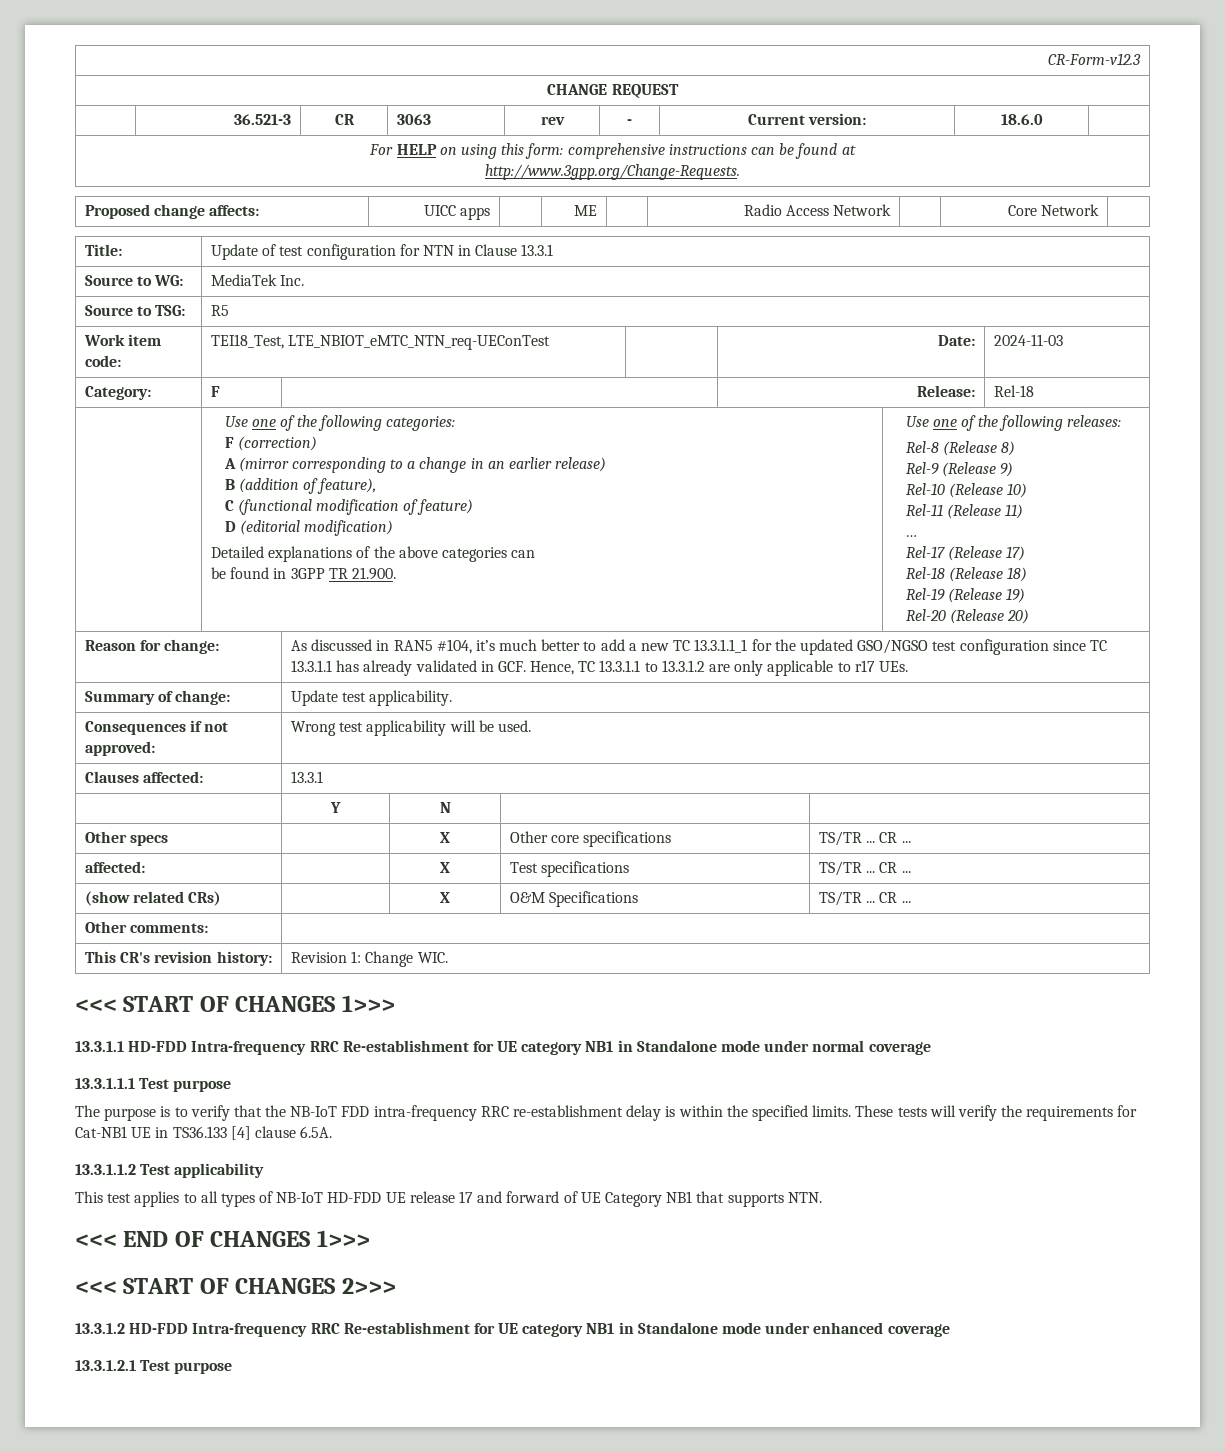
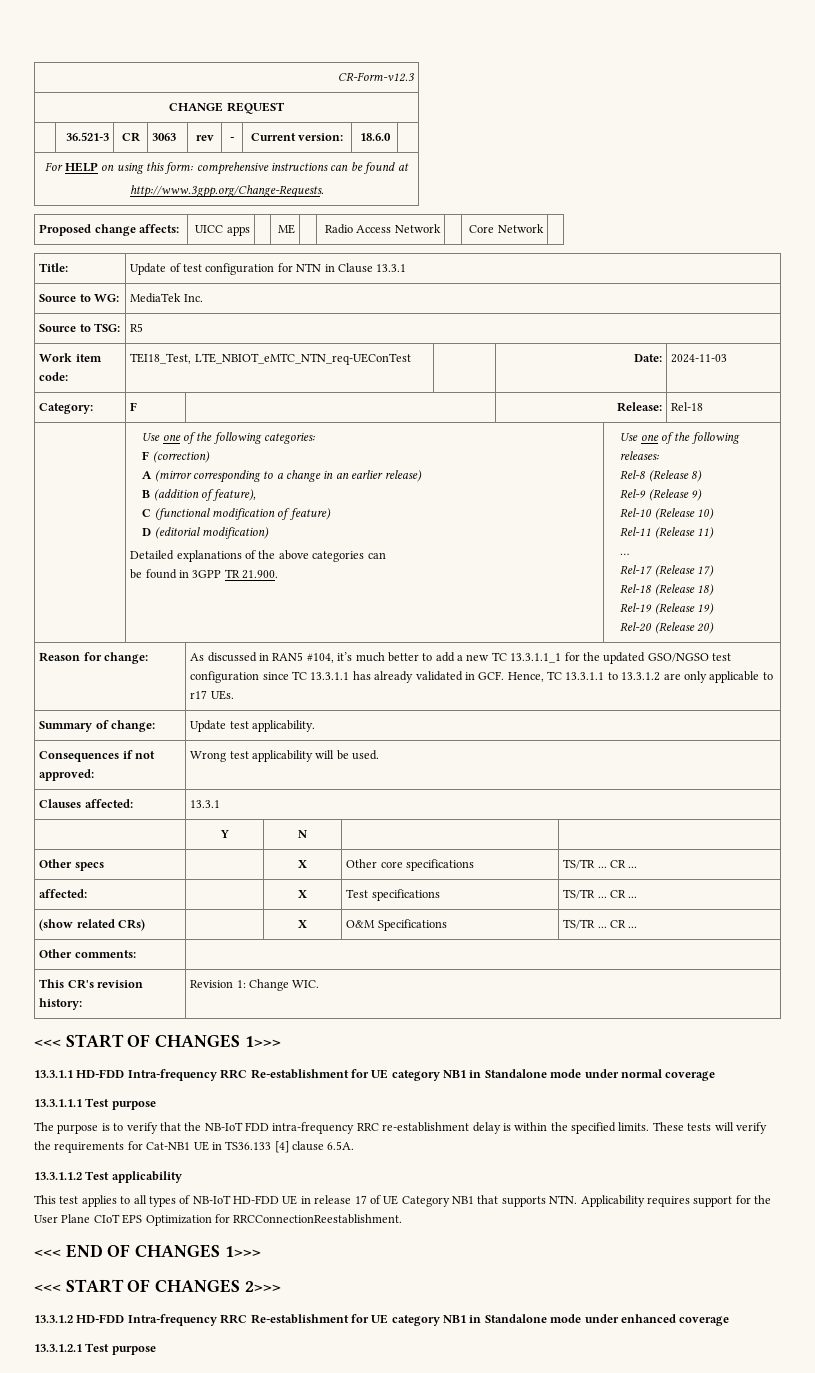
(406, 1197) none -> [300,1196,311,1204] in
[477,1191,560,1203] and forward -> (367, 1199) none
(822, 1197) none -> [580,1195,771,1207] [34,1214,403,1226] Applicability requires support for the User Plane CIoT EPS Optimization for RRCConnectionReestablishment.

